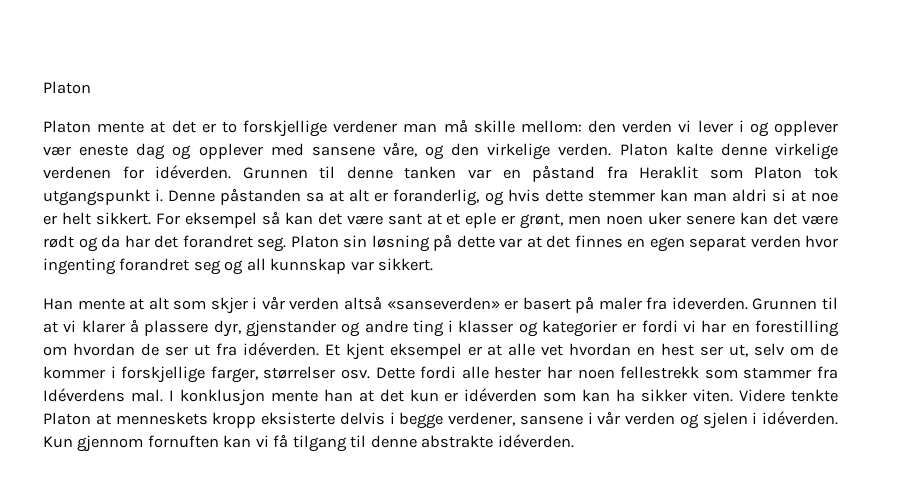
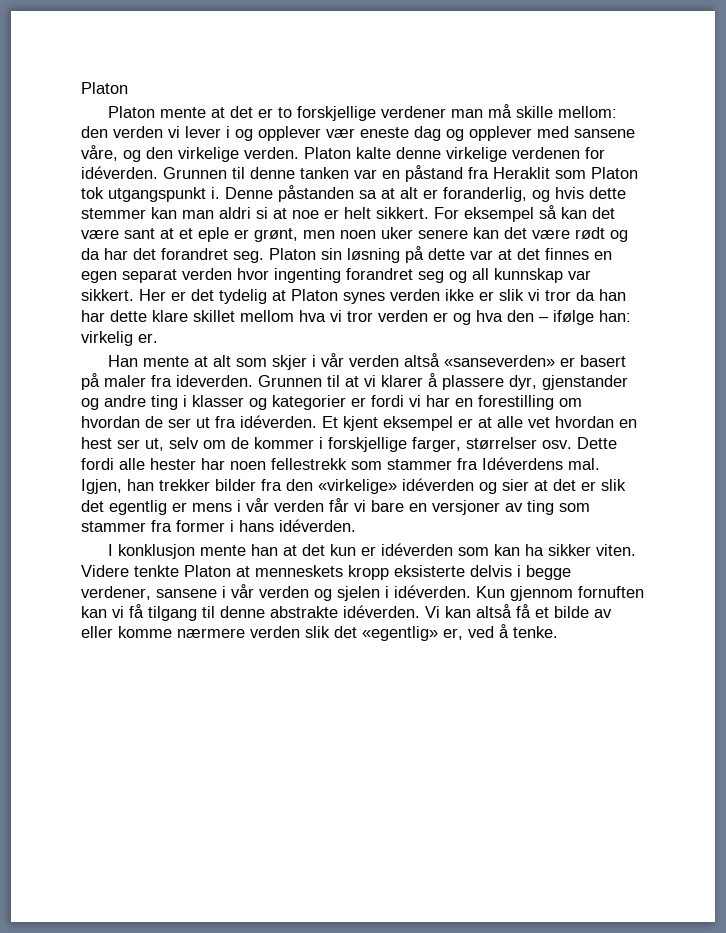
(434, 264) none -> [139,289,626,304] [81,310,631,325] [81,331,158,346] Her er det tydelig at Platon synes verden ikke er slik vi tror da han har dette klare skillet mellom hva vi tror verden er og hva den – ifølge han: virkelig er.
(163, 395) none -> [81,478,626,494] [81,498,590,515] [81,519,356,532] Igjen, han trekker bilder fra den «virkelige» idéverden og sier at det er slik det egentlig er mens i vår verden får vi bare en versjoner av ting som stammer fra former i hans idéverden. //
(574, 441) none -> [425,604,612,618] [81,624,558,641] Vi kan altså få et bilde av eller komme nærmere verden slik det «egentlig» er, ved å tenke.

